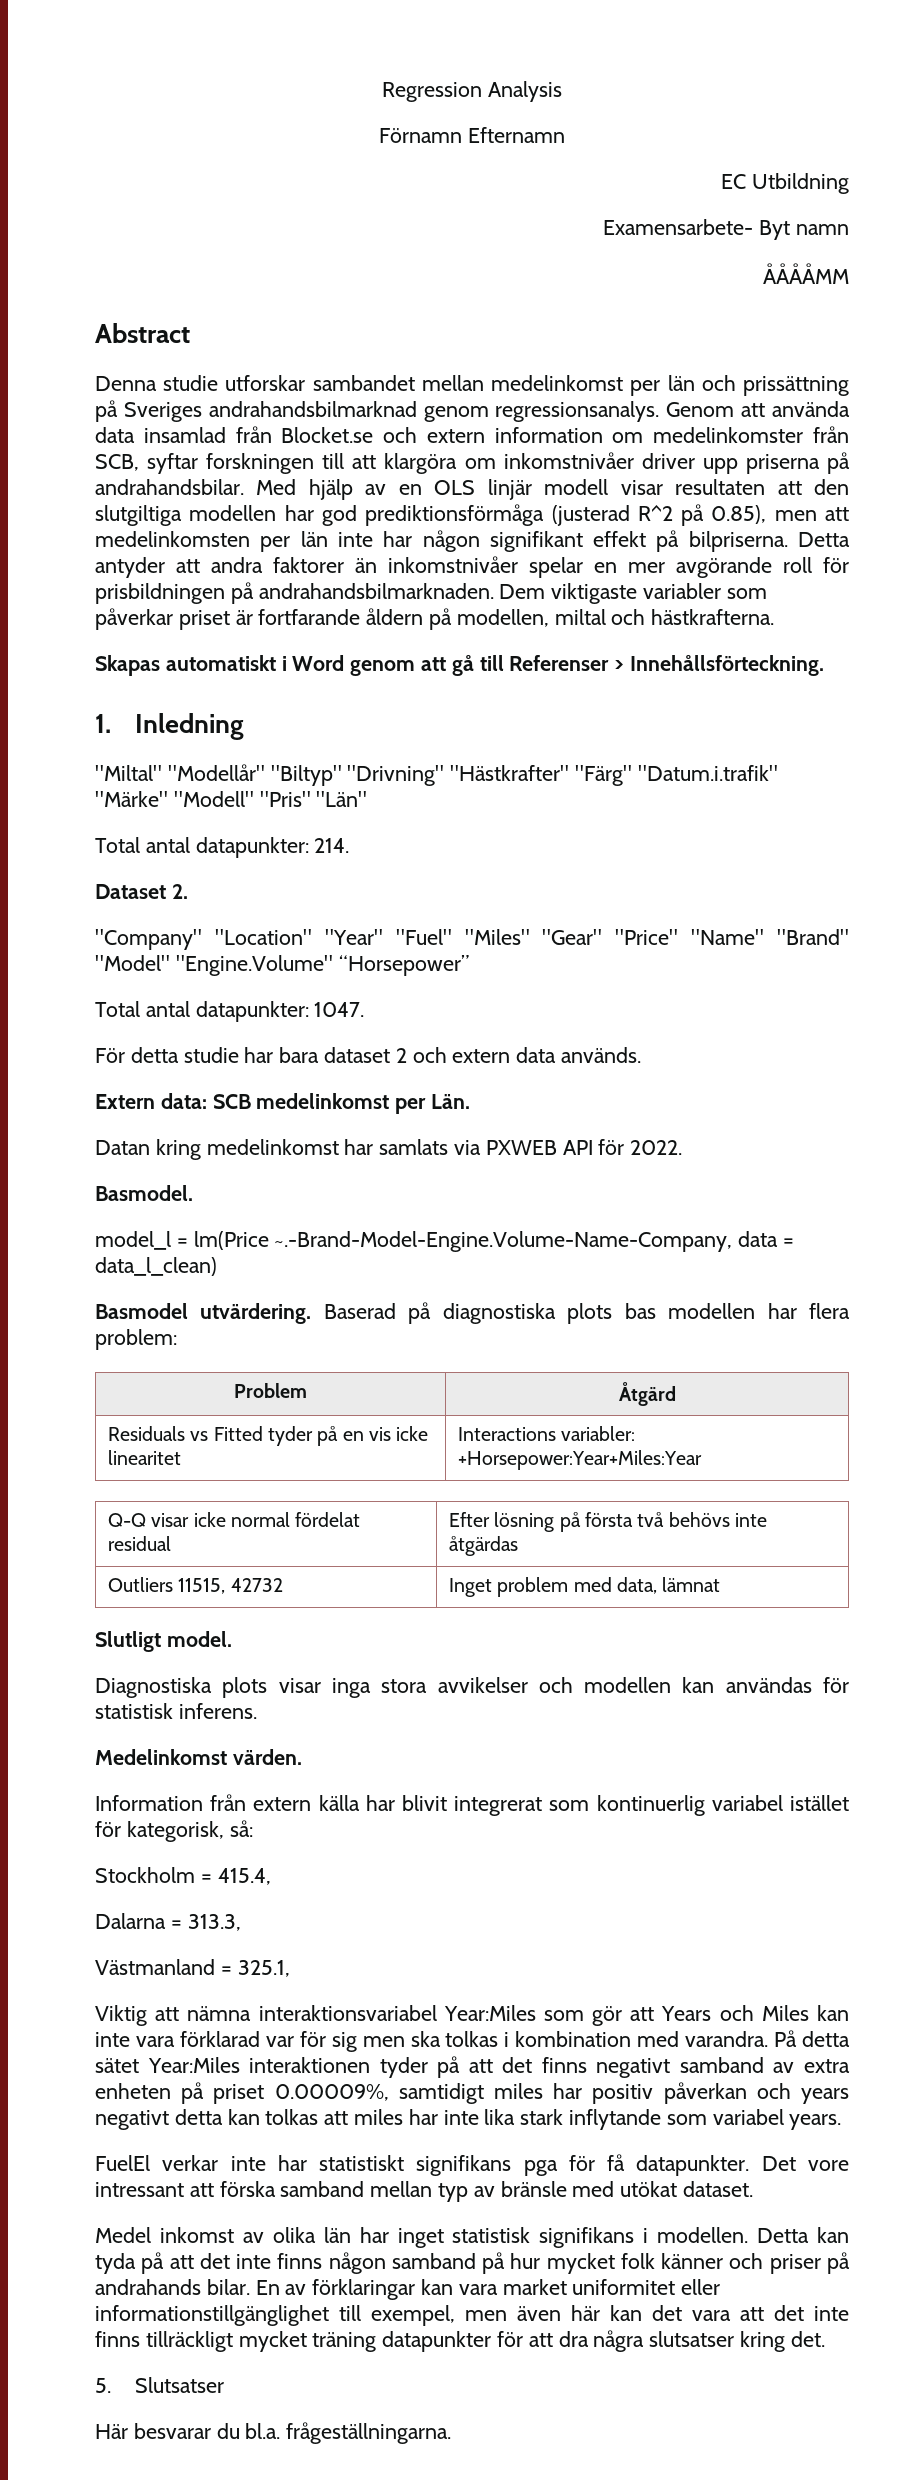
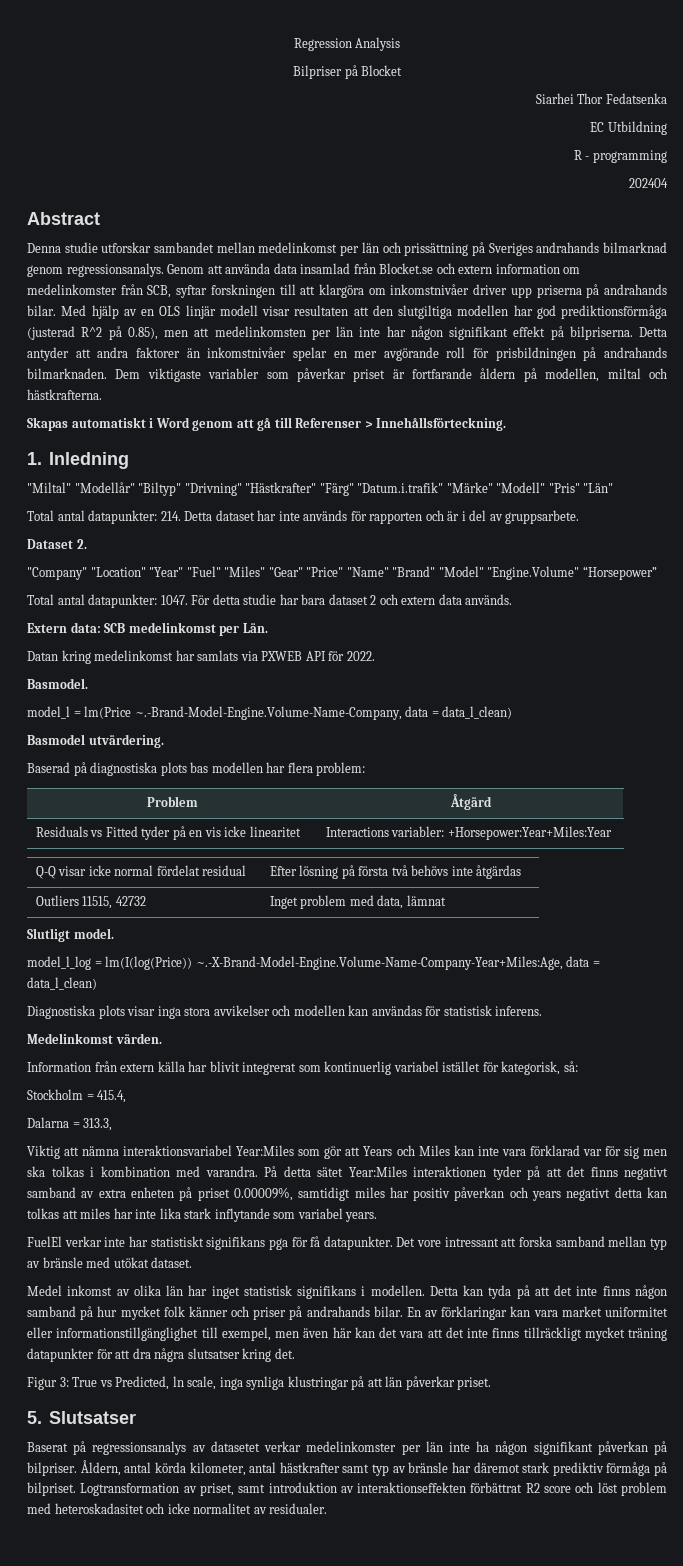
[379,127,565,143] [721,173,849,194] [603,219,849,240] [763,263,849,284] Förnamn Efternamn // EC Utbildning // Examensarbete- Byt namn // ÅÅÅÅMM -> [292,65,403,79] [535,93,667,104] [590,121,667,135] [573,150,667,163] [629,178,668,188] Bilpriser på Blocket // Siarhei Thor Fedatsenka // EC Utbildning // R - programming // 202404
[208,401,417,417] andrahandsbilmarknad -> [536,242,667,253] andrahands bilmarknad
[95,479,244,495] andrahandsbilar. -> [604,284,667,295] [27,305,56,316] andrahands bilar.
[258,583,494,599] andrahandsbilmarknaden. -> [604,347,668,358] [27,368,107,379] andrahands bilmarknaden.
(350, 845) none -> [184,510,580,524] Detta dataset har inte används för rapporten och är i del av gruppsarbete.
(365, 1009) // -> (188, 600) none
(312, 1313) none -> (164, 741) //
(232, 1639) none -> [27,956,600,970] [27,977,97,990] // model_l_log = lm(I(log(Price)) ~.-X-Brand-Model-Engine.Volume-Name-Company-Year+Miles:Age, data = data_l_clean)
[95,1959,290,1977] // Västmanland = 325.1, -> (113, 1124) none
[219,2181,276,2197] förska -> [519,1236,553,1247] forska
[95,2377,225,2393] [95,2422,452,2444] 5. Slutsatser // Här besvarar du bl.a. frågeställningarna. -> [27,1376,492,1390] [27,1411,136,1424] [27,1441,667,1455] [27,1460,667,1476] [27,1482,667,1496] [27,1503,328,1514] Figur 3: True vs Predicted, ln scale, inga synliga klustringar på att län påverkar priset. // 5. Slutsatser // Baserat på regressionsanalys av datasetet verkar medelinkomster per län inte ha någon signifikant påverkan på bilpriser. Åldern, antal körda kilometer, antal hästkrafter samt typ av bränsle har däremot stark prediktiv förmåga på bilpriset. Logtransformation av priset, samt introduktion av interaktionseffekten förbättrat R2 score och löst problem med heteroskadasitet och icke normalitet av residualer.

